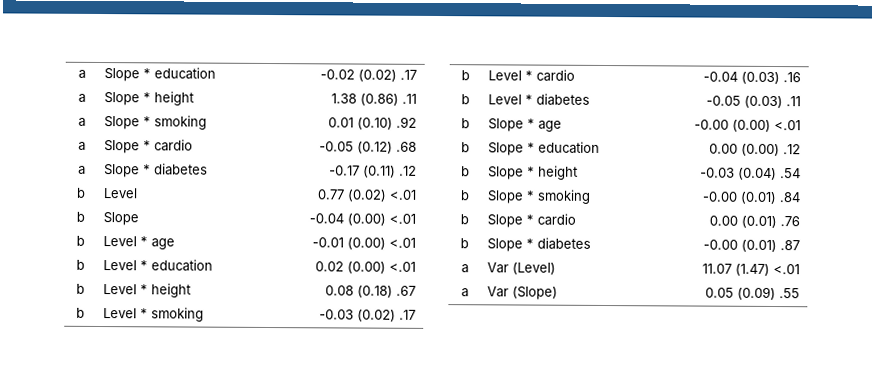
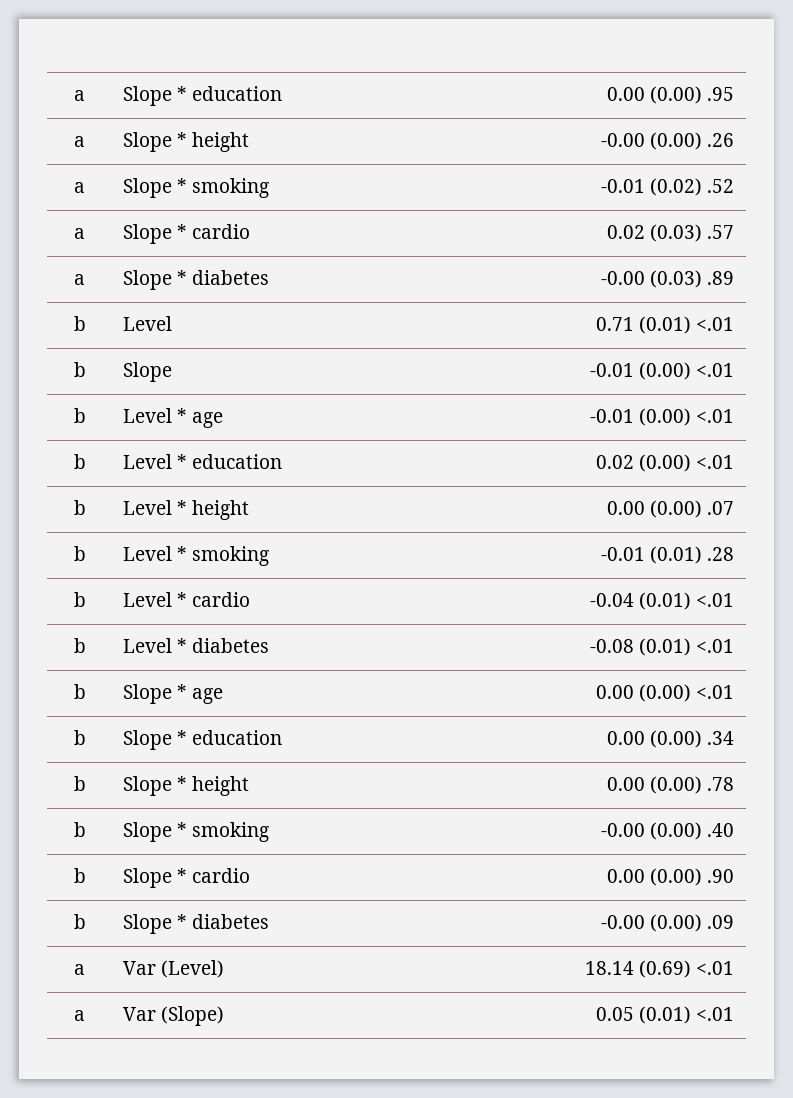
[320,69,418,82] -0.02 (0.02) .17 -> [606,86,734,104] 0.00 (0.00) .95
[331,93,418,106] 1.38 (0.86) .11 -> [600,132,734,150] -0.00 (0.00) .26
[328,116,418,130] 0.01 (0.10) .92 -> [600,178,734,196] -0.01 (0.02) .52
[319,141,418,154] -0.05 (0.12) .68 -> [606,224,734,242] 0.02 (0.03) .57
[329,165,418,178] -0.17 (0.11) .12 -> [600,270,734,288] -0.00 (0.03) .89
[317,189,388,202] 0.77 (0.02) -> [595,316,691,334] 0.71 (0.01)
[309,213,345,224] -0.04 -> [589,363,634,377] -0.01
[325,285,417,298] 0.08 (0.18) .67 -> [606,500,734,518] 0.00 (0.00) .07
[319,309,417,322] -0.03 (0.02) .17 -> [600,546,734,564] -0.01 (0.01) .28
[741,71,802,85] (0.03) .16 -> [638,592,734,610] (0.01) <.01
[706,95,802,109] -0.05 (0.03) .11 -> [589,638,734,656] -0.08 (0.01) <.01
[694,119,730,130] -0.00 -> [595,685,634,699] 0.00
[783,144,802,155] .12 -> [706,731,734,745] .34
[700,167,802,181] -0.03 (0.04) .54 -> [606,776,734,794] 0.00 (0.00) .78
[740,191,802,205] (0.01) .84 -> [649,822,734,840] (0.00) .40
[741,215,801,229] (0.01) .76 -> [649,868,734,886] (0.00) .90
[741,239,801,253] (0.01) .87 -> [649,914,734,932] (0.00) .09
[702,263,771,276] 11.07 (1.47) -> [584,960,691,978] 18.14 (0.69)
[737,286,801,301] (0.09) .55 -> [638,1006,734,1024] (0.01) <.01

